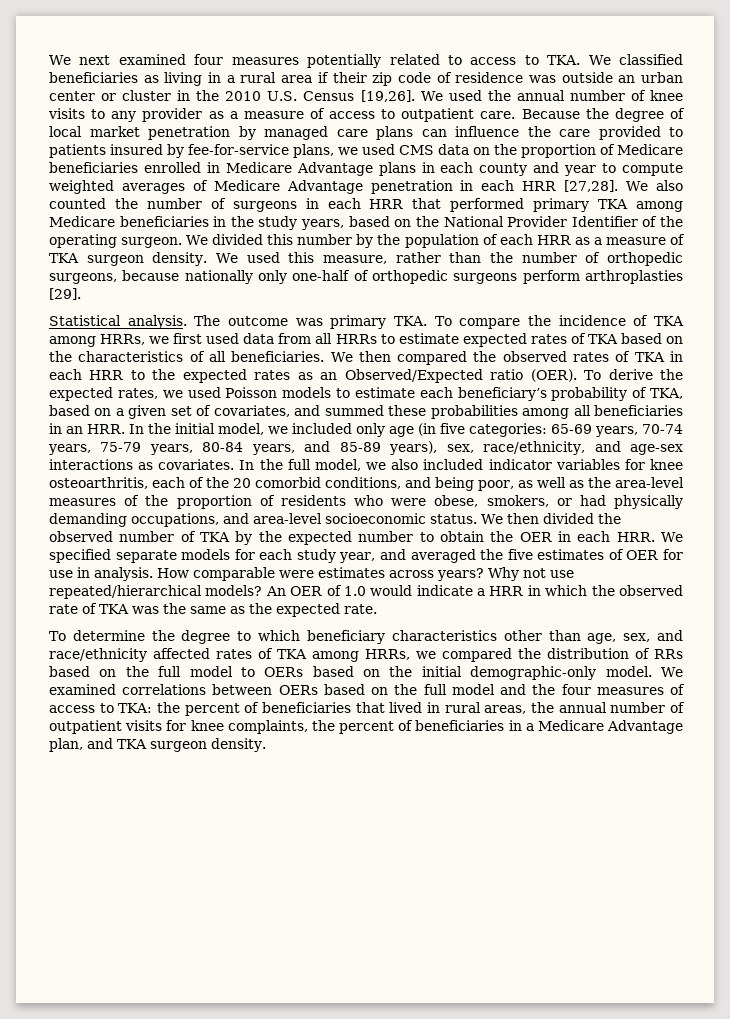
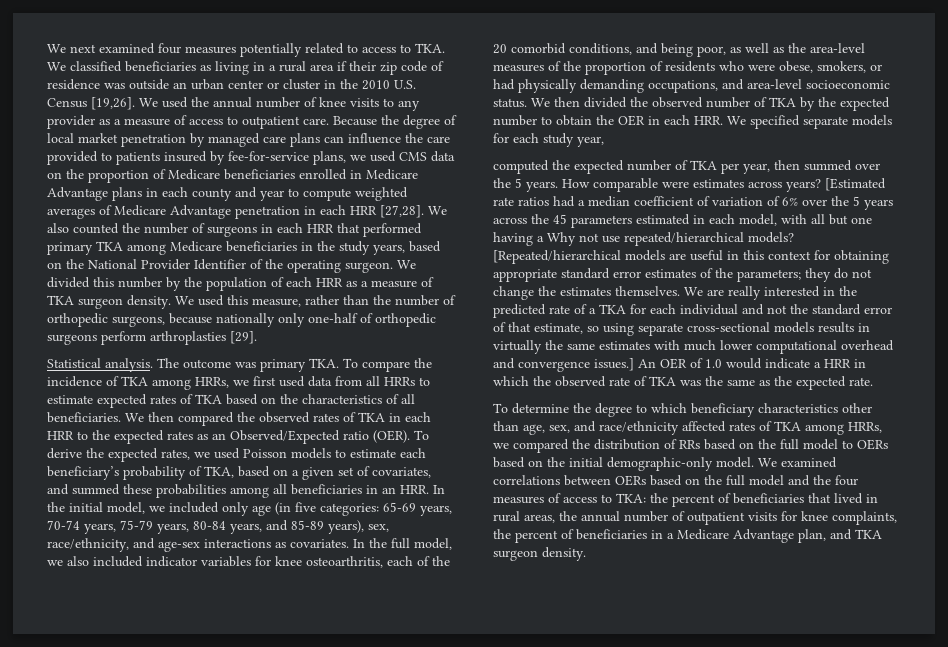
[379,549,683,563] [49,567,153,581] and averaged the five estimates of OER for use in analysis. -> [493,160,880,174] [493,178,558,192] // computed the expected number of TKA per year, then summed over the 5 years.
(484, 574) none -> [825,178,886,191] [493,196,893,210] [493,214,872,228] [493,232,544,246] [Estimated rate ratios had a median coefficient of variation of 6% over the 5 years across the 45 parameters estimated in each model, with all but one having a
(263, 590) none -> [493,250,889,264] [493,268,872,282] [493,286,857,300] [493,304,892,318] [493,322,870,336] [493,340,894,354] [493,358,634,372] [Repeated/hierarchical models are useful in this context for obtaining appropriate standard error estimates of the parameters; they do not change the estimates themselves. We are really interested in the predicted rate of a TKA for each individual and not the standard error of that estimate, so using separate cross-sectional models results in virtually the same estimates with much lower computational overhead and convergence issues.]

